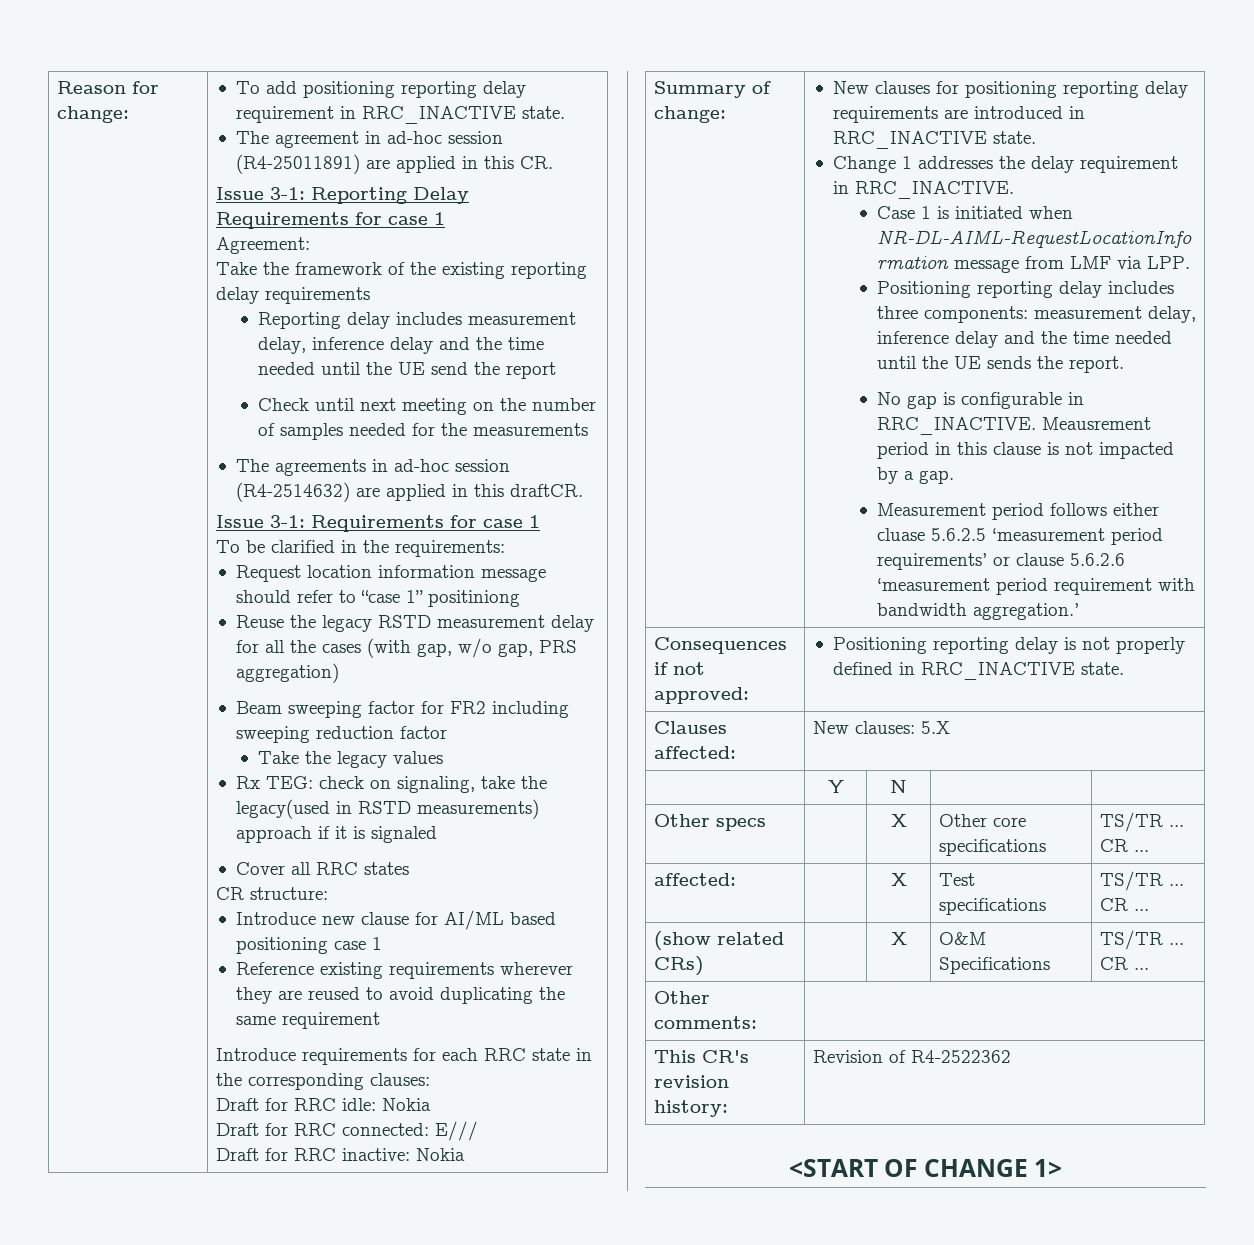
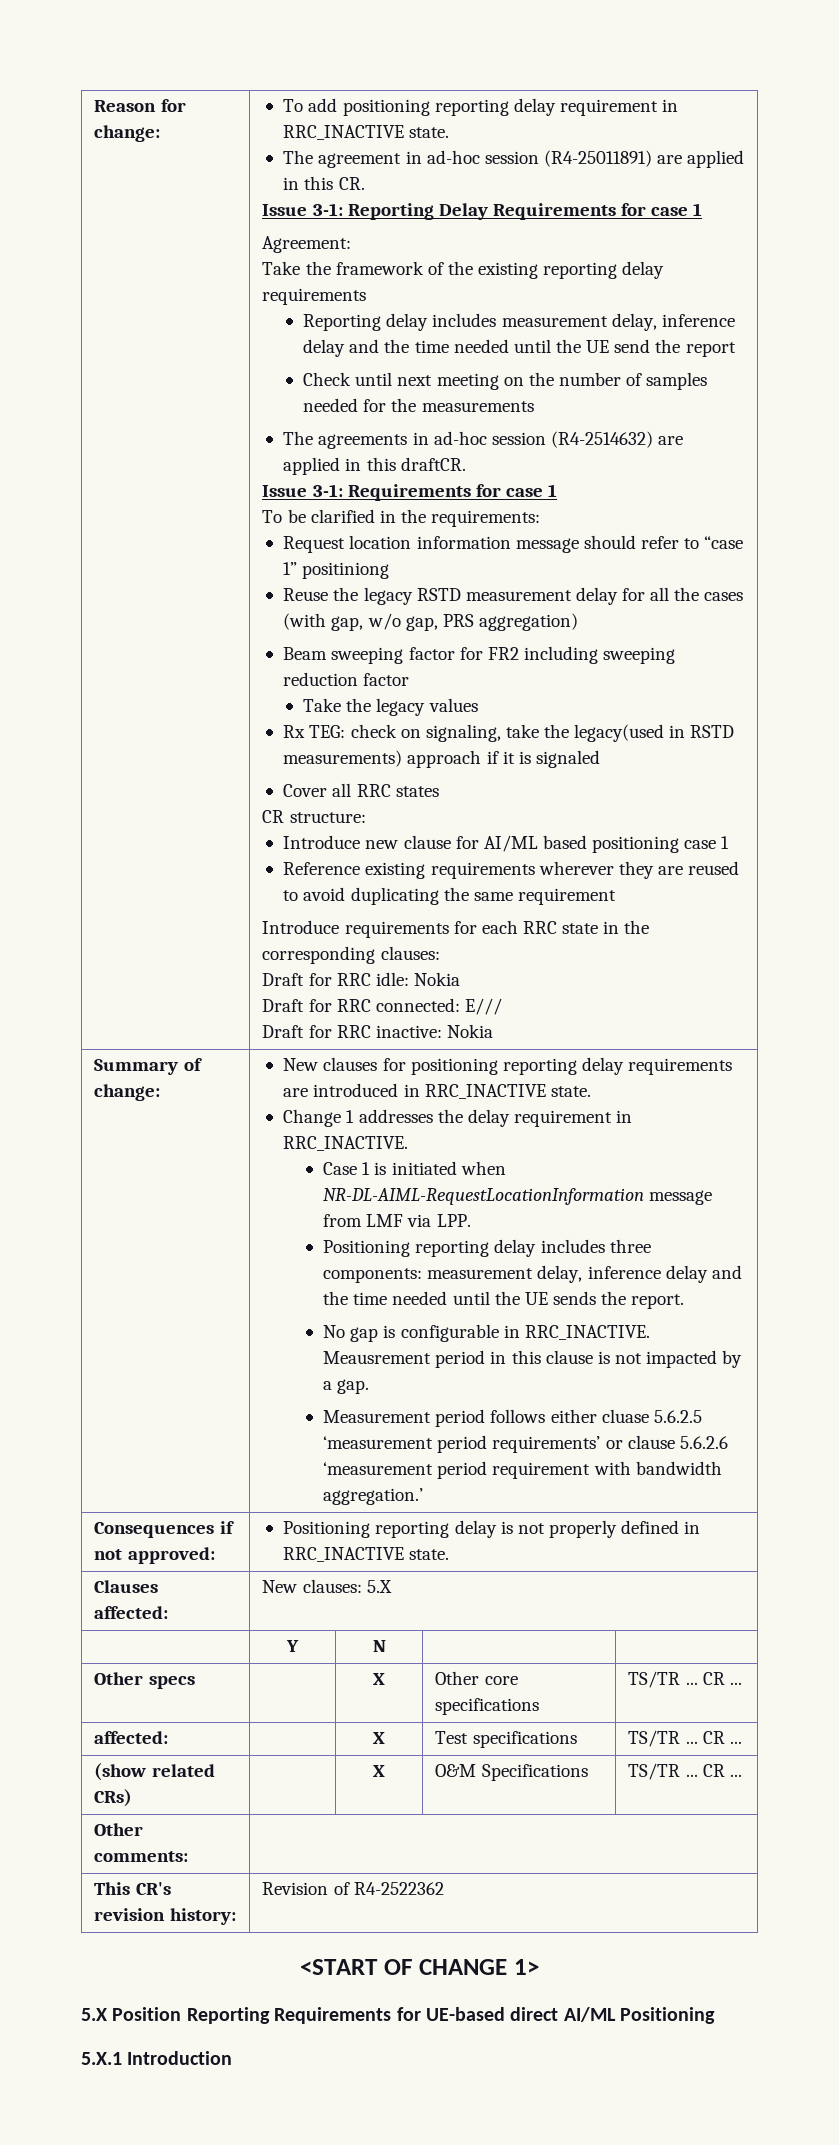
(1063, 1168) none -> [81,2007,716,2024] [81,2051,233,2065] // 5.X Position Reporting Requirements for UE-based direct AI/ML Positioning // 5.X.1 Introduction

